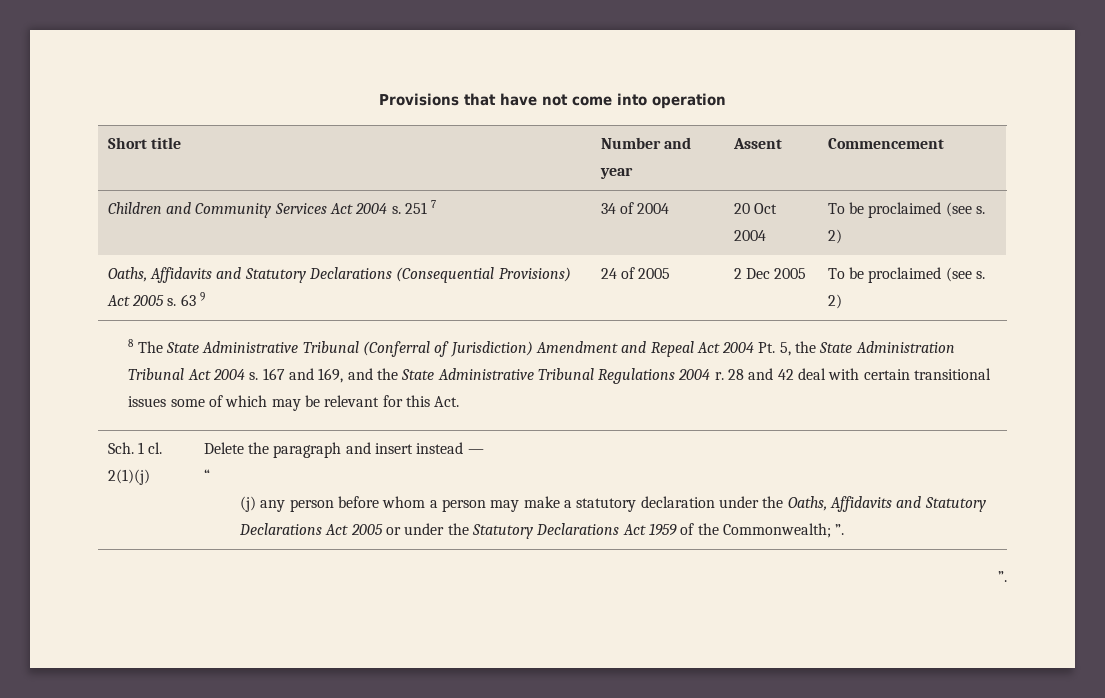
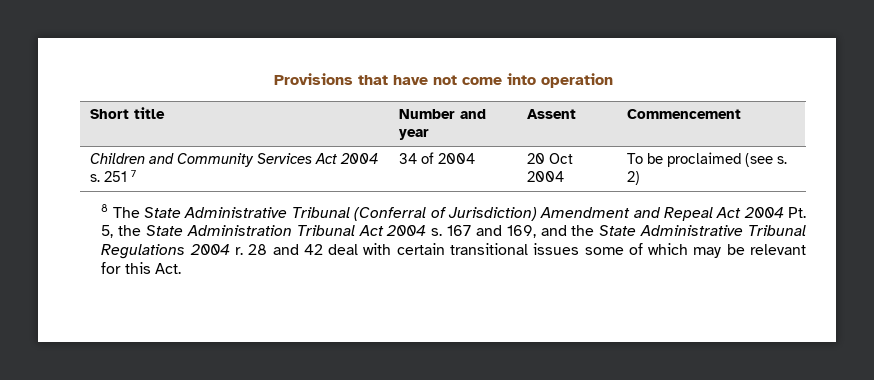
[107,267,571,283] [106,292,205,306] [600,267,671,279] [733,268,807,279] [827,267,985,283] [827,294,842,309] // Oaths, Affidavits and Statutory Declarations (Consequential Provisions) Act 2005 s. 63 9 | 24 of 2005 | 2 Dec 2005 | To be proclaimed (see s. 2) -> (640, 178) none
[107,442,163,454] [107,469,150,485] [203,442,484,458] [203,469,210,481] [240,496,986,512] [239,523,845,539] [998,571,1007,582] // Sch. 1 cl. 2(1)(j) | Delete the paragraph and insert instead — // “ // (j) any person before whom a person may make a statutory declaration under the Oaths, Affidavits and Statutory Declarations Act 2005 or under the Statutory Declarations Act 1959 of the Commonwealth; ”. // ”. -> (182, 268) none

